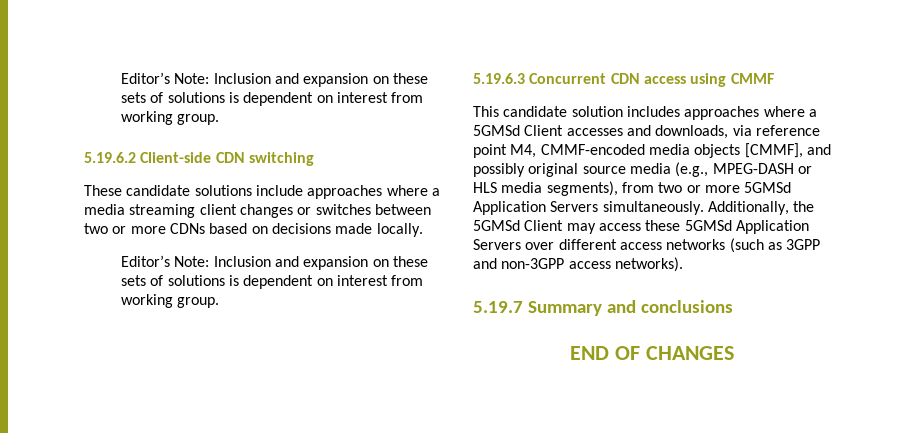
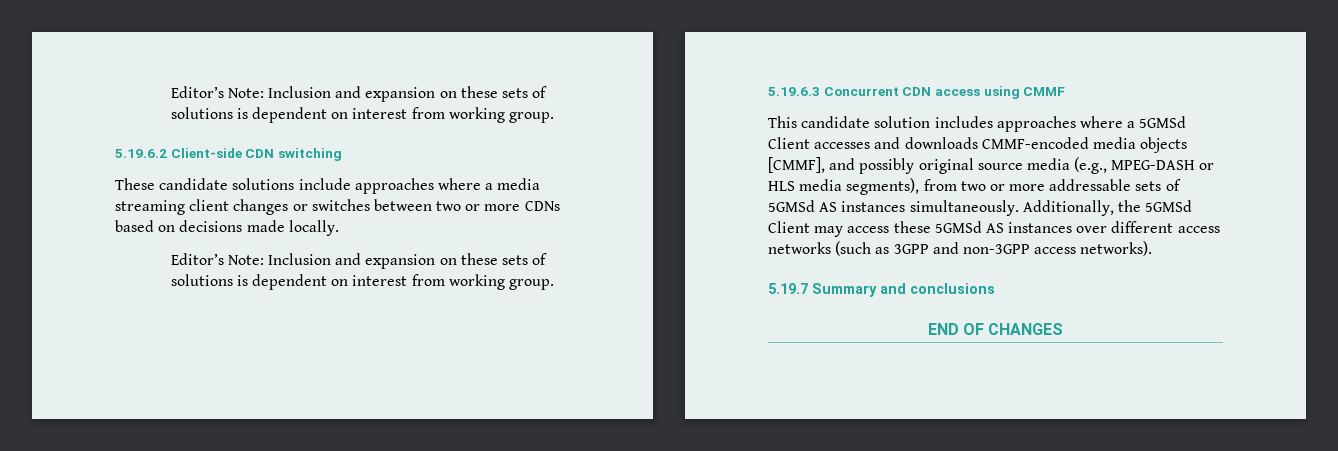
[655,125,820,139] [473,144,537,158] downloads, via reference point M4, -> [904,137,978,149] downloads
[744,182,792,193] [473,201,599,215] 5GMSd Application Servers -> [1049,179,1181,191] [768,200,906,212] addressable sets of 5GMSd AS instances
[735,220,809,234] [473,239,521,250] Application Servers -> [985,222,1073,233] AS instances

